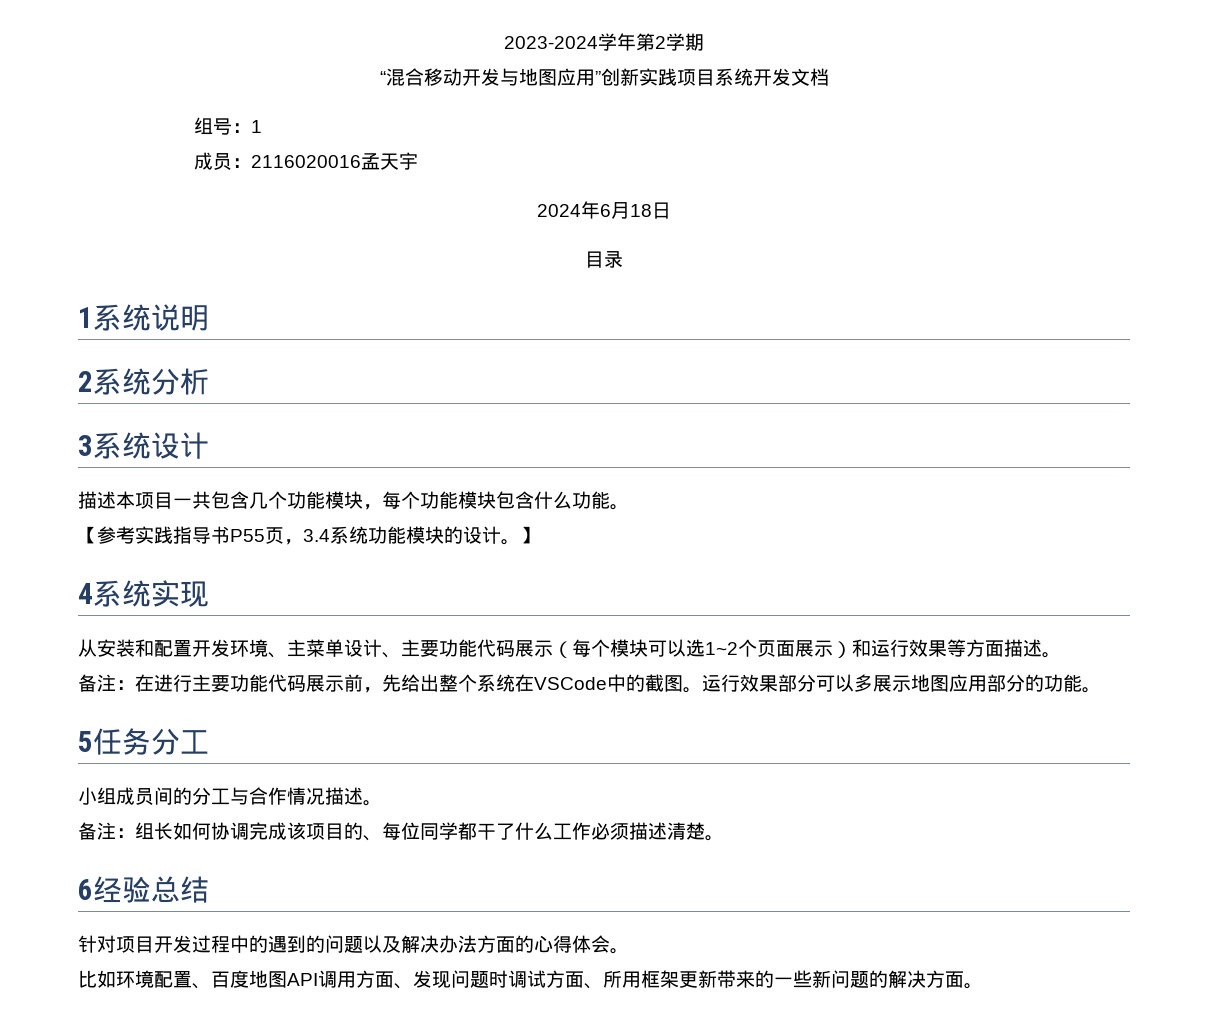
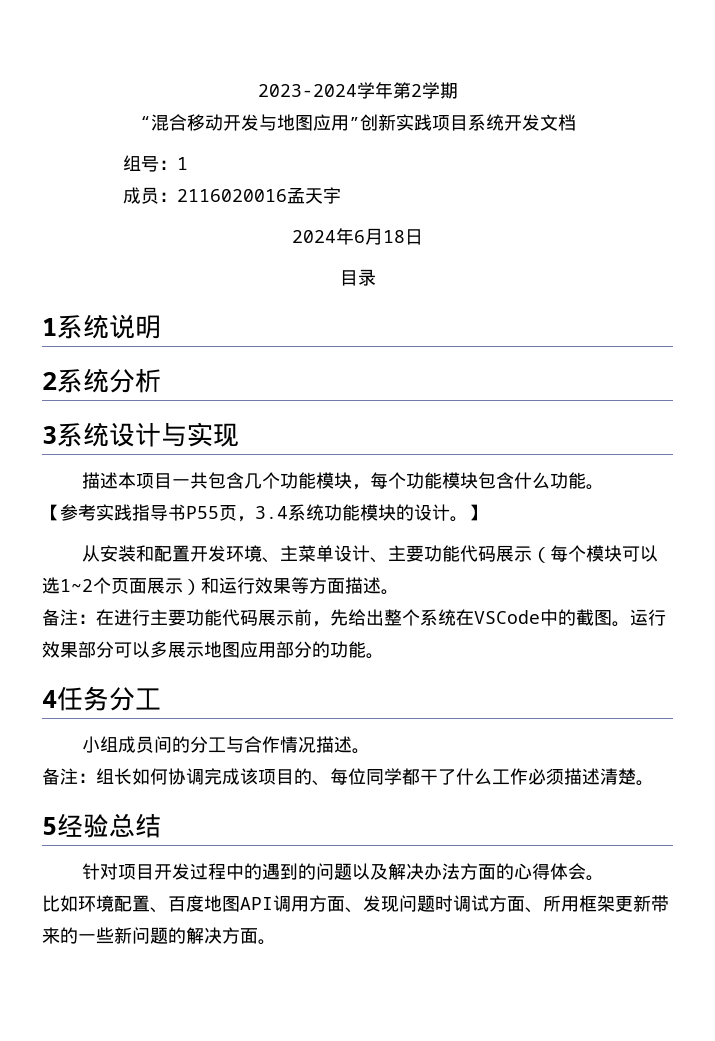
(209, 445) none -> [161,422,239,447] 与实现
[78,580,209,607] // 4系统实现 -> (486, 512) none
[78,731,93,752] 5 -> [42,690,57,708] 4
[78,879,93,900] 6 -> [42,817,57,835] 5

